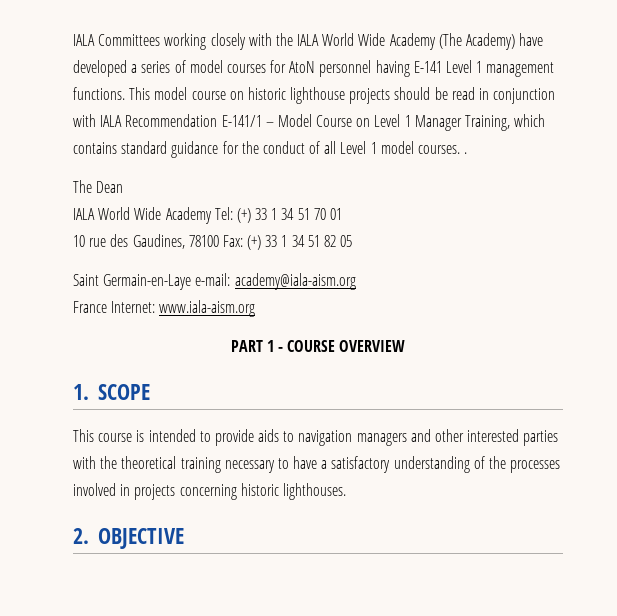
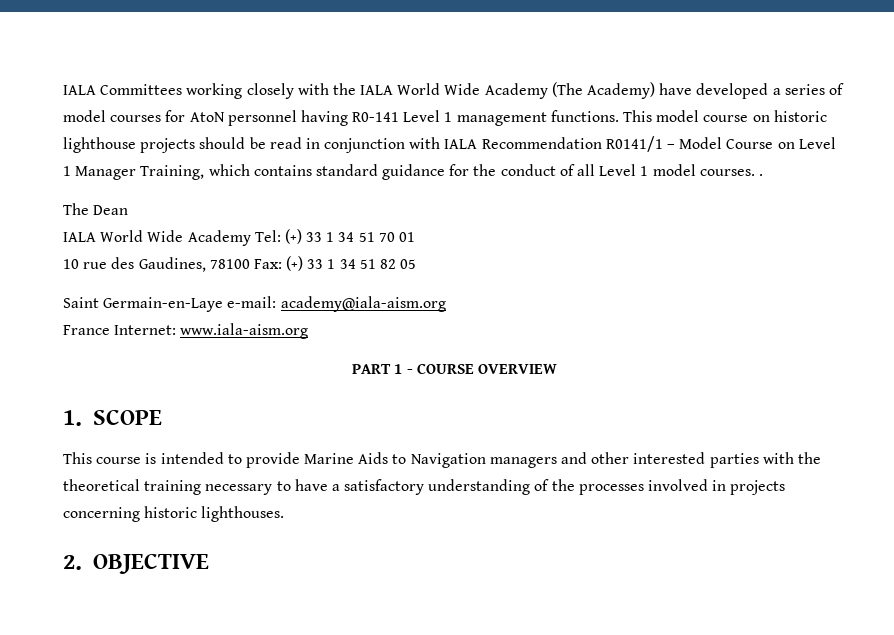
[413,61,442,73] E-141 -> [352,112,400,122] R0-141
[221,115,262,127] E-141/1 -> [605,136,663,152] R0141/1
[258,429,353,446] aids to navigation -> [304,452,486,468] Marine Aids to Navigation

